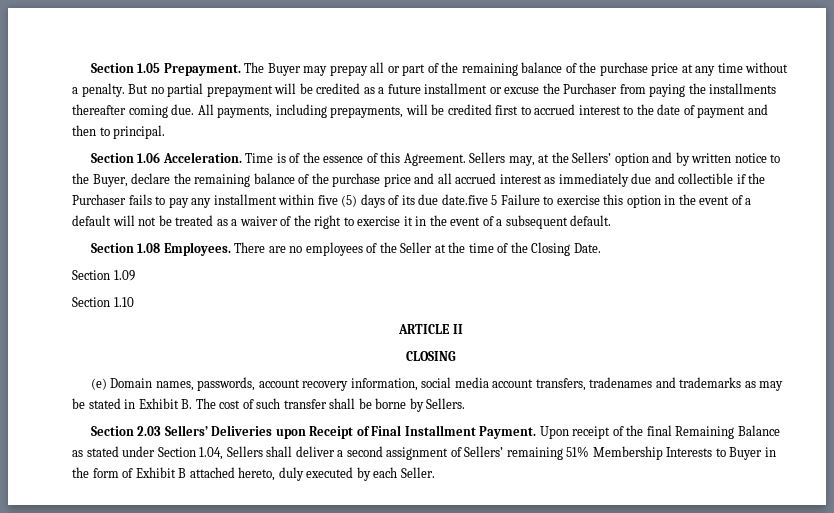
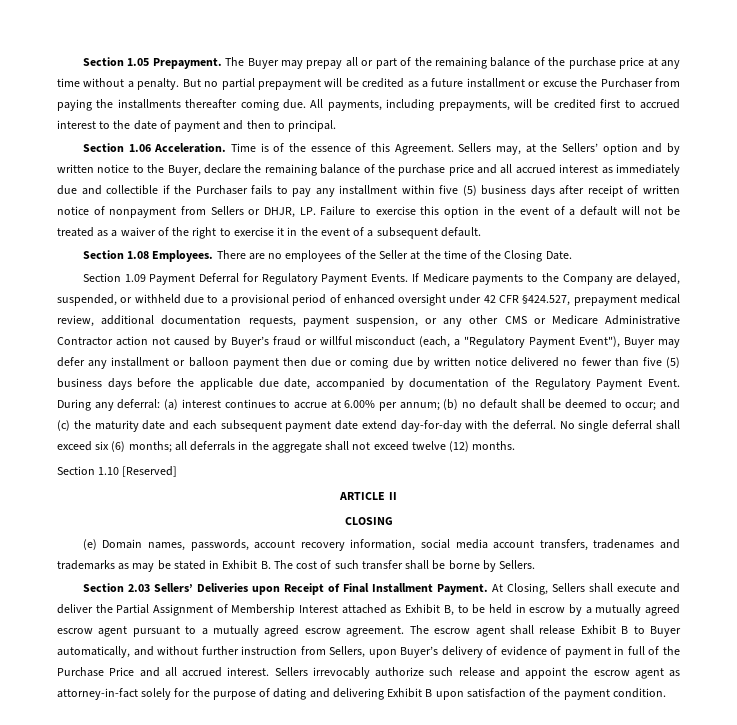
[360,194,498,208] days of its due date.five 5 -> [481,185,680,197] [57,206,316,218] business days after receipt of written notice of nonpayment from Sellers or DHJR, LP.
(135, 275) none -> [149,273,680,285] [57,294,680,306] [57,315,681,327] [57,336,680,348] [57,357,680,369] [57,378,680,390] [57,399,680,411] [57,420,680,432] [57,441,516,453] Payment Deferral for Regulatory Payment Events. If Medicare payments to the Company are delayed, suspended, or withheld due to a provisional period of enhanced oversight under 42 CFR §424.527, prepayment medical review, additional documentation requests, payment suspension, or any other CMS or Medicare Administrative Contractor action not caused by Buyer’s fraud or willful misconduct (each, a "Regulatory Payment Event"), Buyer may defer any installment or balloon payment then due or coming due by written notice delivered no fewer than five (5) business days before the applicable due date, accompanied by documentation of the Regulatory Payment Event. During any deferral: (a) interest continues to accrue at 6.00% per annum; (b) no default shall be deemed to occur; and (c) the maturity date and each subsequent payment date extend day-for-day with the deferral. No single deferral shall exceed six (6) months; all deferrals in the aggregate shall not exceed twelve (12) months.
(134, 302) none -> [122,466,178,477] [Reserved]
[539,425,780,439] [72,446,776,460] [72,467,435,481] Upon receipt of the final Remaining Balance as stated under Section 1.04, Sellers shall deliver a second assignment of Sellers’ remaining 51% Membership Interests to Buyer in the form of Exhibit B attached hereto, duly executed by each Seller. -> [491,583,680,595] [57,604,680,616] [57,625,681,637] [57,646,680,658] [57,667,680,679] [57,688,666,700] At Closing, Sellers shall execute and deliver the Partial Assignment of Membership Interest attached as Exhibit B, to be held in escrow by a mutually agreed escrow agent pursuant to a mutually agreed escrow agreement. The escrow agent shall release Exhibit B to Buyer automatically, and without further instruction from Sellers, upon Buyer’s delivery of evidence of payment in full of the Purchase Price and all accrued interest. Sellers irrevocably authorize such release and appoint the escrow agent as attorney-in-fact solely for the purpose of dating and delivering Exhibit B upon satisfaction of the payment condition.

